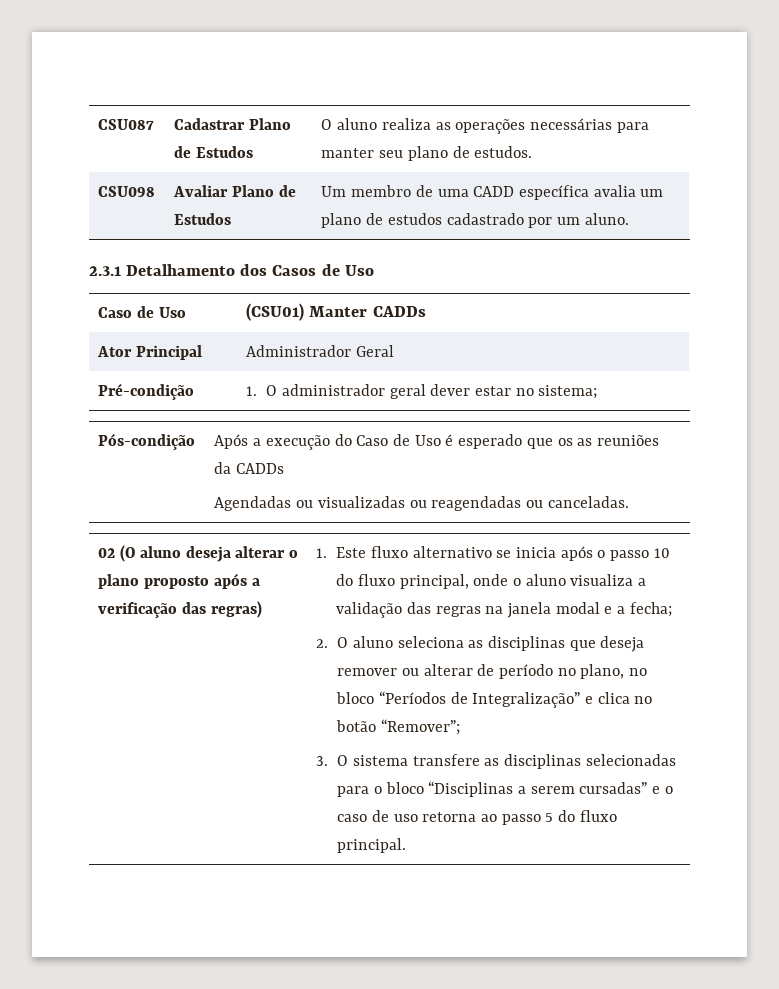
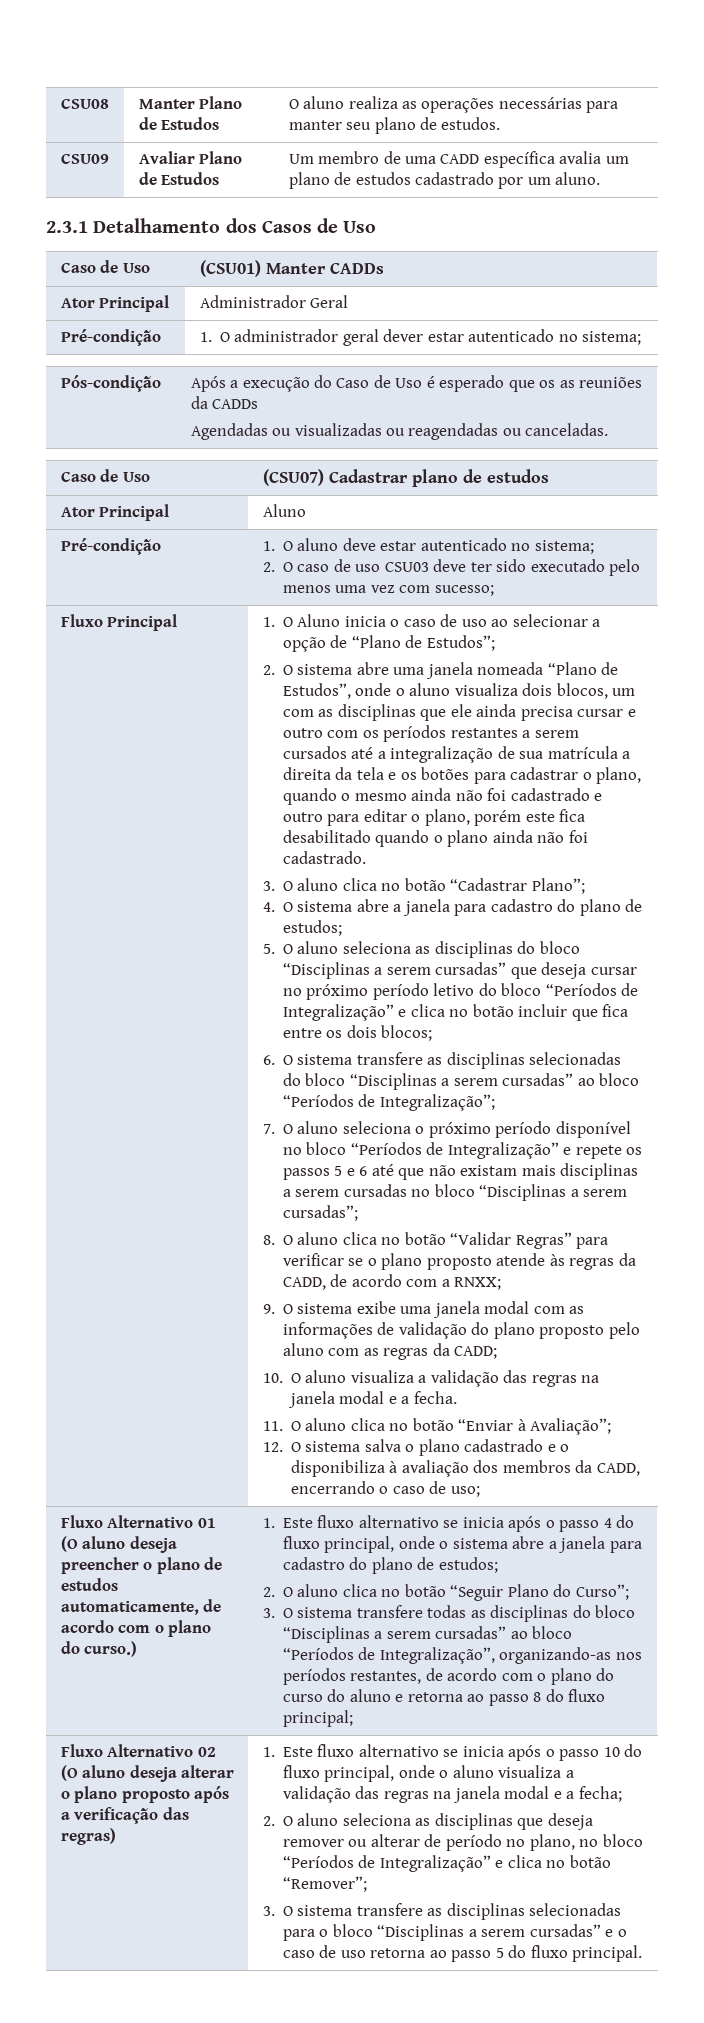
[98,119,155,130] [174,118,246,130] CSU087 | Cadastrar -> [60,98,109,109] [138,99,195,109] CSU08 | Manter
[98,186,156,197] CSU098 -> [60,153,109,164] CSU09
(511, 391) none -> [468,329,555,342] autenticado
(629, 502) none -> [60,469,150,482] [262,469,549,487] [60,504,170,521] [262,504,306,517] [60,538,161,555] [262,538,594,554] [262,559,640,576] [282,585,494,596] [60,614,178,631] [262,614,600,627] [282,635,495,652] [262,662,619,679] [282,683,636,699] [282,704,636,721] [282,725,579,742] [282,746,631,763] [282,767,641,784] [282,788,603,805] [282,809,586,826] [282,830,588,847] [282,851,366,864] [262,878,585,894] [262,899,642,916] [282,920,342,936] [262,941,580,958] [282,962,637,979] [282,983,639,1000] [282,1004,629,1021] [282,1025,433,1041] [262,1052,622,1069] [282,1073,640,1090] [282,1094,495,1111] [262,1121,631,1138] [282,1142,643,1159] [282,1163,638,1180] [282,1184,628,1201] [282,1205,358,1221] [262,1232,609,1249] [282,1253,636,1270] [282,1274,502,1290] [262,1301,585,1318] [282,1322,640,1339] [282,1343,498,1360] [262,1370,600,1387] [287,1391,457,1408] [262,1418,612,1435] [262,1439,570,1456] [290,1460,640,1477] [290,1481,480,1497] [60,1515,216,1528] [60,1536,177,1553] [60,1557,222,1574] [60,1578,118,1591] [60,1599,222,1615] [60,1620,211,1637] [60,1641,138,1657] [262,1515,634,1532] [282,1536,642,1553] [282,1557,498,1574] [262,1584,629,1601] [262,1605,636,1622] [282,1626,573,1643] [282,1647,642,1664] [282,1668,615,1685] [282,1689,605,1706] [282,1710,353,1727] [60,1744,194,1757] Caso de Uso | (CSU07) Cadastrar plano de estudos // Ator Principal | Aluno // Pré-condição | 1. O aluno deve estar autenticado no sistema; // 2. O caso de uso CSU03 deve ter sido executado pelo menos uma vez com sucesso; // Fluxo Principal | 1. O Aluno inicia o caso de uso ao selecionar a opção de “Plano de Estudos”; // 2. O sistema abre uma janela nomeada “Plano de Estudos”, onde o aluno visualiza dois blocos, um com as disciplinas que ele ainda precisa cursar e outro com os períodos restantes a serem cursados até a integralização de sua matrícula a direita da tela e os botões para cadastrar o plano, quando o mesmo ainda não foi cadastrado e outro para editar o plano, porém este fica desabilitado quando o plano ainda não foi cadastrado. // 3. O aluno clica no botão “Cadastrar Plano”; // 4. O sistema abre a janela para cadastro do plano de estudos; // 5. O aluno seleciona as disciplinas do bloco “Disciplinas a serem cursadas” que deseja cursar no próximo período letivo do bloco “Períodos de Integralização” e clica no botão incluir que fica entre os dois blocos; // 6. O sistema transfere as disciplinas selecionadas do bloco “Disciplinas a serem cursadas” ao bloco “Períodos de Integralização”; // 7. O aluno seleciona o próximo período disponível no bloco “Períodos de Integralização” e repete os passos 5 e 6 até que não existam mais disciplinas a serem cursadas no bloco “Disciplinas a serem cursadas”; // 8. O aluno clica no botão “Validar Regras” para verificar se o plano proposto atende às regras da CADD, de acordo com a RNXX; // 9. O sistema exibe uma janela modal com as informações de validação do plano proposto pelo aluno com as regras da CADD; // 10. O aluno visualiza a validação das regras na janela modal e a fecha. // 11. O aluno clica no botão “Enviar à Avaliação”; // 12. O sistema salva o plano cadastrado e o disponibiliza à avaliação dos membros da CADD, encerrando o caso de uso; // Fluxo Alternativo 01 (O aluno deseja preencher o plano de estudos automaticamente, de acordo com o plano do curso.) | 1. Este fluxo alternativo se inicia após o passo 4 do fluxo principal, onde o sistema abre a janela para cadastro do plano de estudos; // 2. O aluno clica no botão “Seguir Plano do Curso”; // 3. O sistema transfere todas as disciplinas do bloco “Disciplinas a serem cursadas” ao bloco “Períodos de Integralização”, organizando-as nos períodos restantes, de acordo com o plano do curso do aluno e retorna ao passo 8 do fluxo principal; // Fluxo Alternativo

